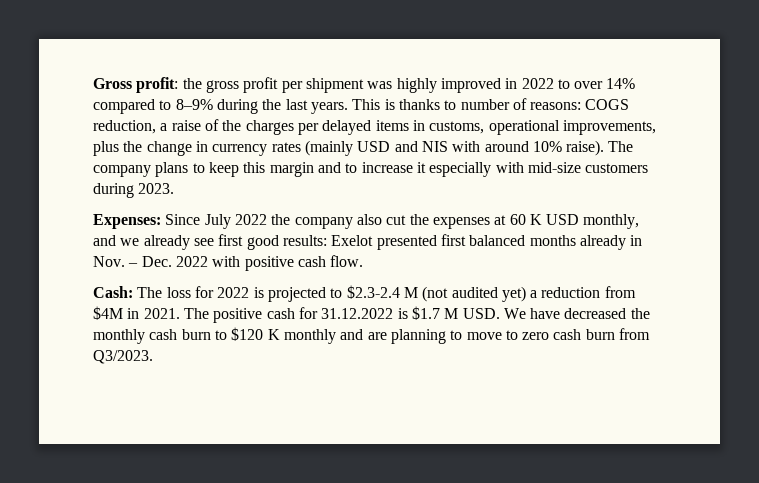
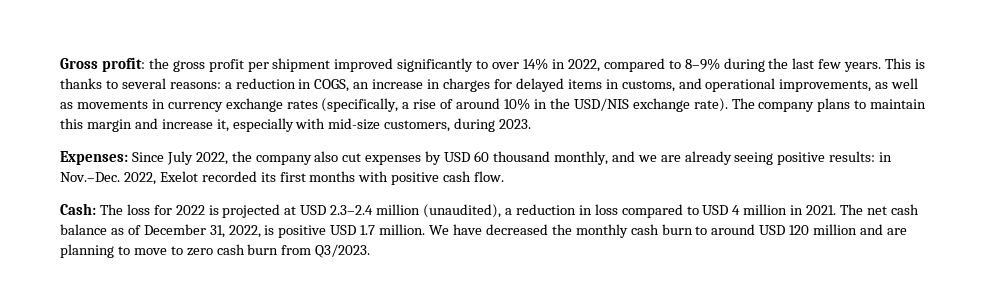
[367,78,554,93] was highly improved in 2022 -> [334,58,474,72] improved significantly
(636, 83) none -> [551,59,600,72] in 2022,
(308, 104) none -> [818,59,842,69] few
[460,98,630,110] [93,119,319,135] number of reasons: COGS reduction, a raise of the charges per -> [121,78,512,92] several reasons: a reduction in COGS, an increase in charges for
(485, 127) none -> [678,78,702,89] and
[93,140,605,156] plus the change in currency rates (mainly USD and NIS with around 10% raise). -> [875,78,919,89] [60,98,728,112] as well as movements in currency exchange rates (specifically, a rise of around 10% in the USD/NIS exchange rate).
[208,162,239,177] keep -> [870,99,927,109] maintain
[345,162,426,173] to increase it -> [161,119,229,132] increase it,
[585,163,649,173] customers -> [384,120,451,132] customers,
[234,214,267,225] 2022 -> [195,152,228,165] 2022,
[409,214,640,229] [93,234,643,250] [93,256,208,267] the expenses at 60 K USD monthly, and we already see first good results: Exelot presented first balanced months already in Nov. – Dec. 2022 -> [365,151,893,165] [60,171,356,185] expenses by USD 60 thousand monthly, and we are already seeing positive results: in Nov.–Dec. 2022, Exelot recorded its first months
[330,285,636,302] [93,306,500,323] to $2.3-2.4 M (not audited yet) a reduction from $4M in 2021. The positive cash for 31.12.2022 is $1.7 M USD. -> [284,204,919,218] [60,224,426,238] at USD 2.3–2.4 million (unaudited), a reduction in loss compared to USD 4 million in 2021. The net cash balance as of December 31, 2022, is positive USD 1.7 million.
[231,327,336,344] $120 K monthly -> [711,224,858,235] around USD 120 million

